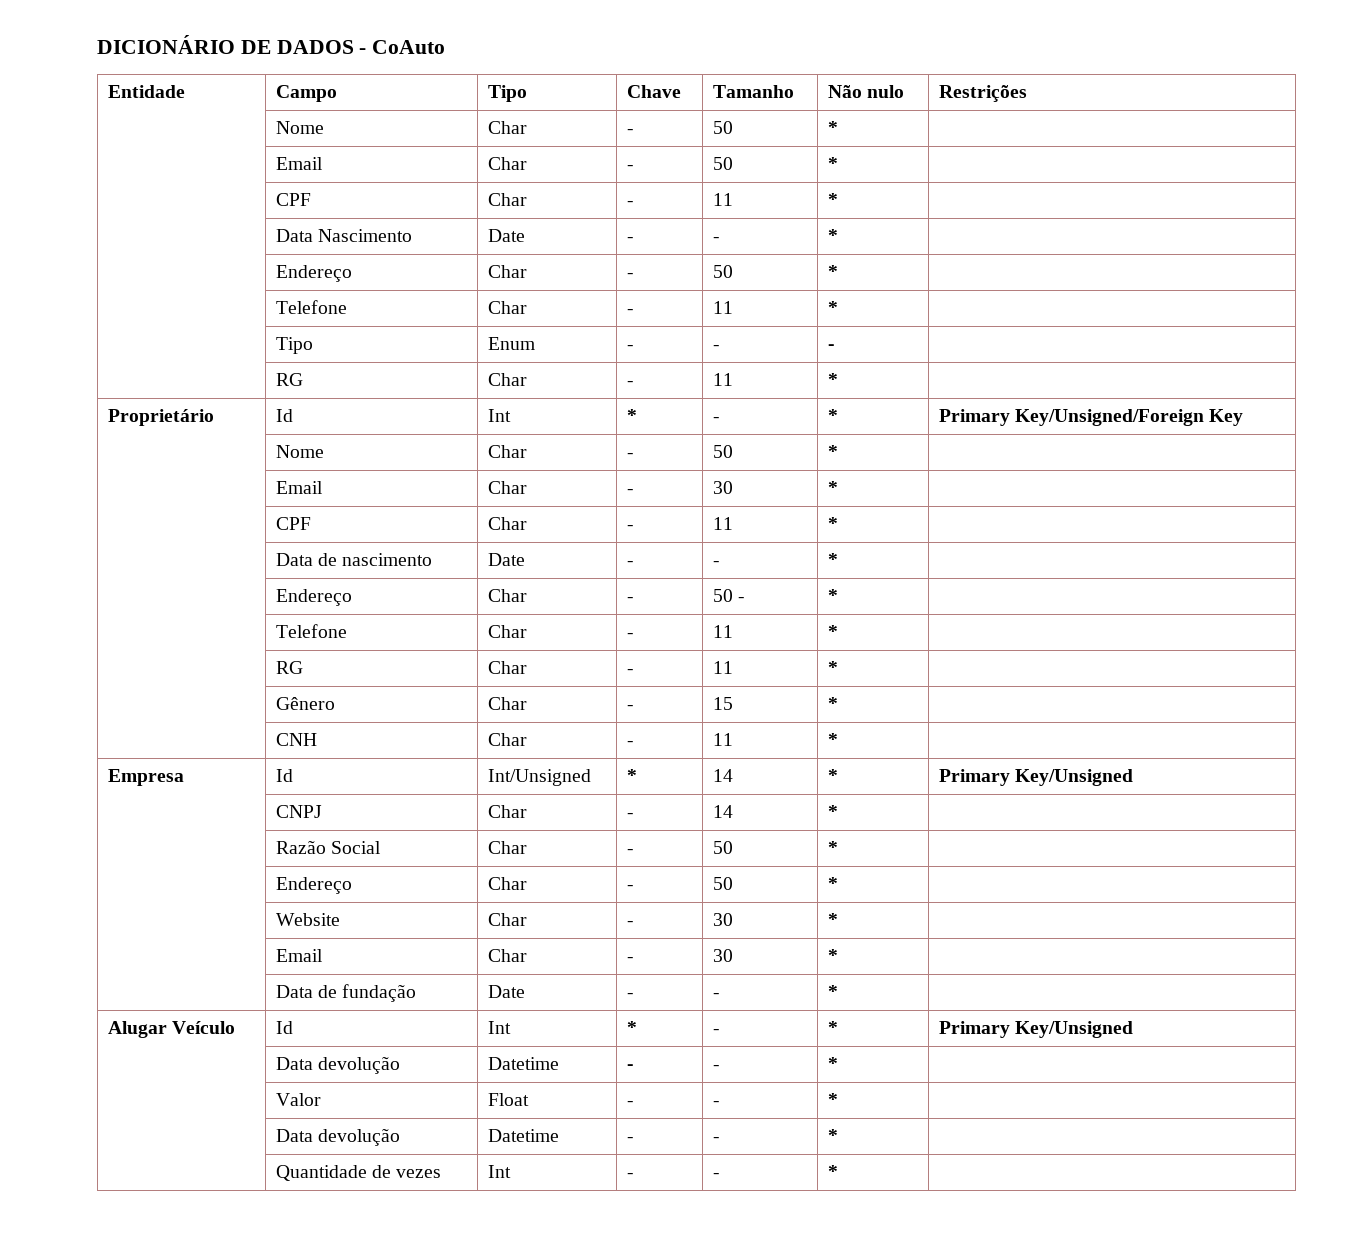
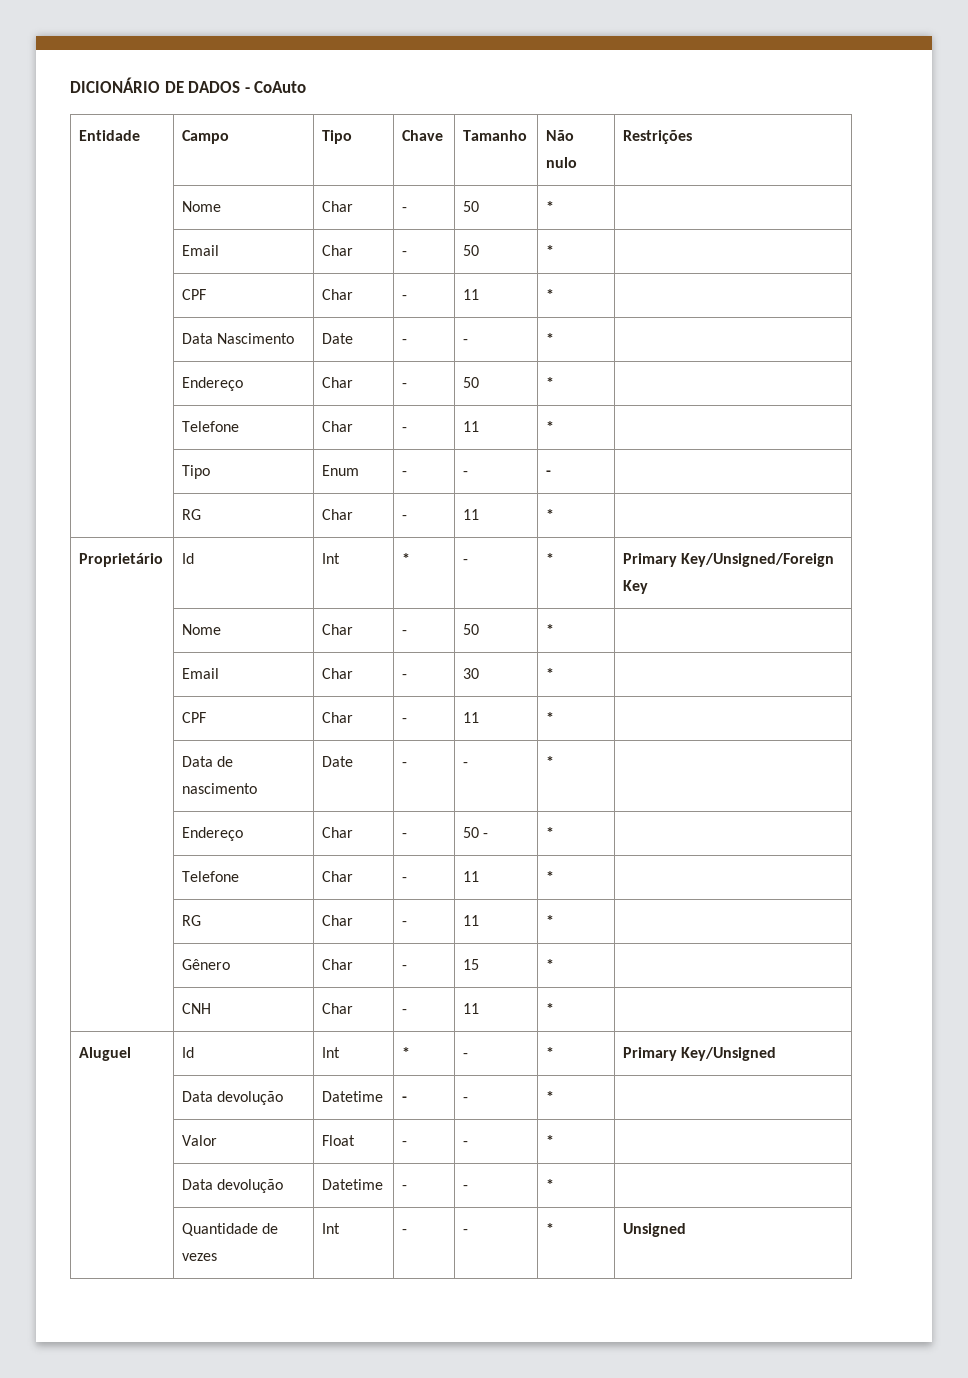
[107,769,184,786] [275,769,293,782] [487,769,591,786] [626,769,637,782] [712,769,733,782] [827,769,838,782] [938,769,1134,786] [275,805,322,818] [487,805,527,818] [626,813,634,818] [712,805,733,818] [827,805,838,818] [275,841,382,854] [487,841,527,854] [626,849,634,854] [712,841,733,854] [827,841,838,854] [275,877,352,894] [487,877,527,890] [626,885,634,890] [712,877,733,890] [827,877,838,890] [275,913,340,926] [487,913,527,926] [626,921,634,926] [712,913,733,926] [827,913,838,926] [275,949,323,962] [487,949,527,962] [626,957,634,962] [712,949,733,962] [827,949,838,962] [275,984,417,1002] [487,985,525,998] [626,993,634,998] [712,993,720,998] [827,985,838,998] [107,1021,236,1038] Empresa | Id | Int/Unsigned | * | 14 | * | Primary Key/Unsigned // | CNPJ | Char | - | 14 | * | // | Razão Social | Char | - | 50 | * | // | Endereço | Char | - | 50 | * | // | Website | Char | - | 30 | * | // | Email | Char | - | 30 | * | // | Data de fundação | Date | - | - | * | // Alugar Veículo -> [79,1047,132,1061] Aluguel
(838, 1171) none -> [623,1223,687,1237] Unsigned

